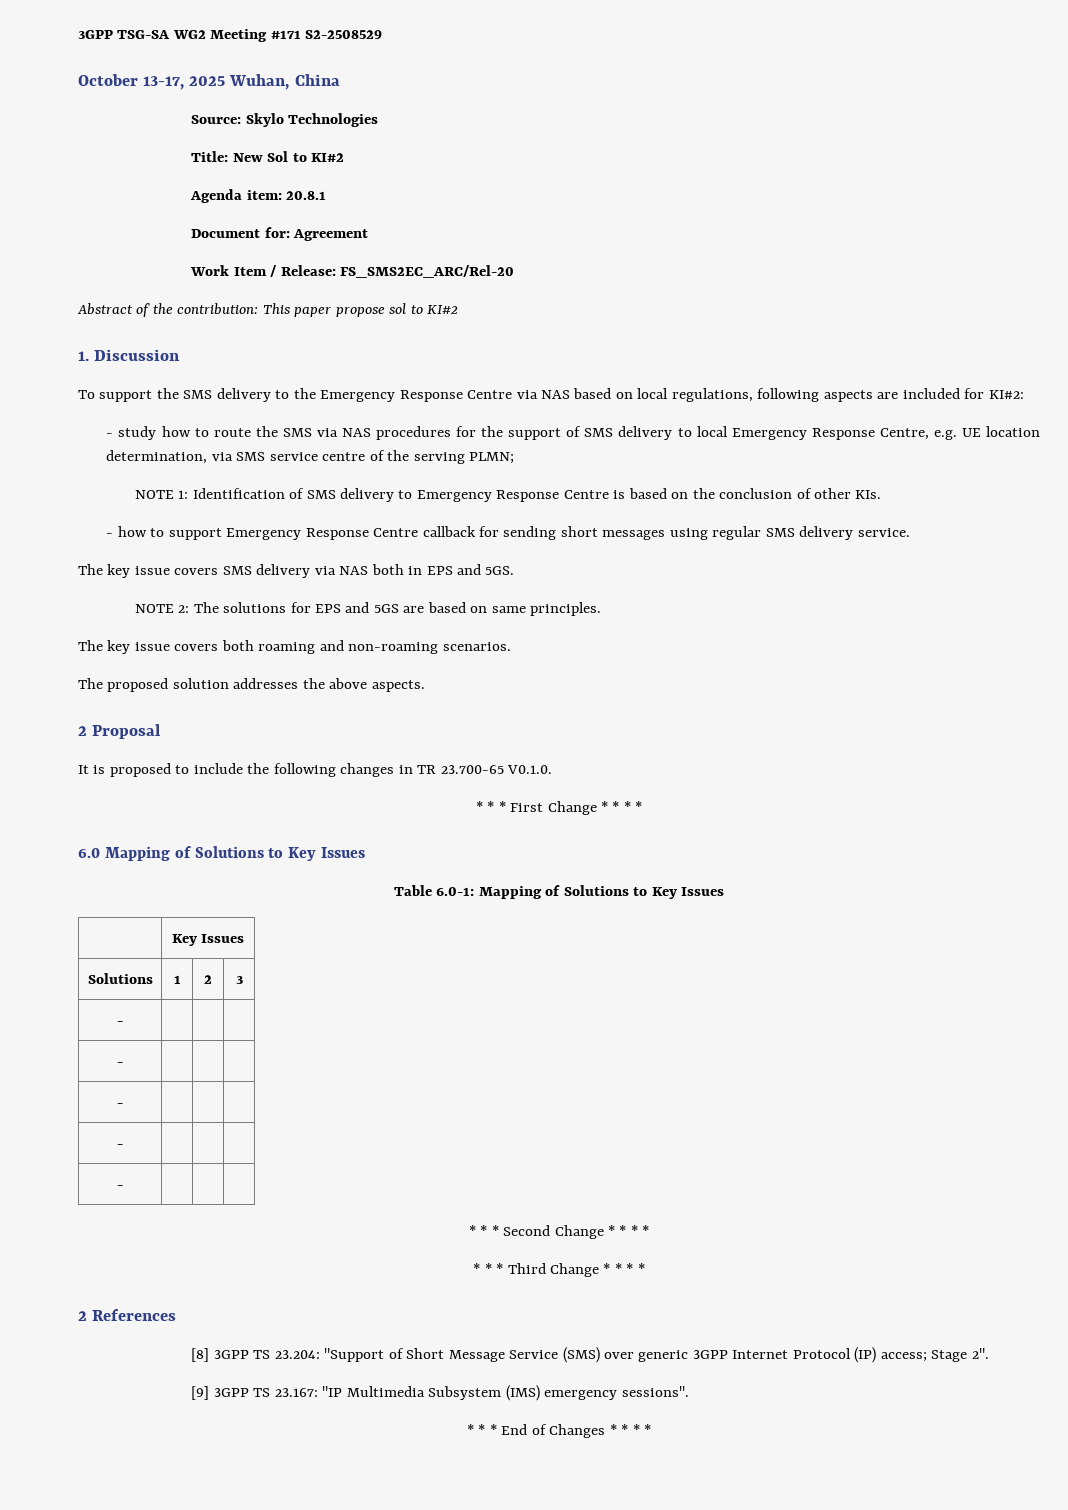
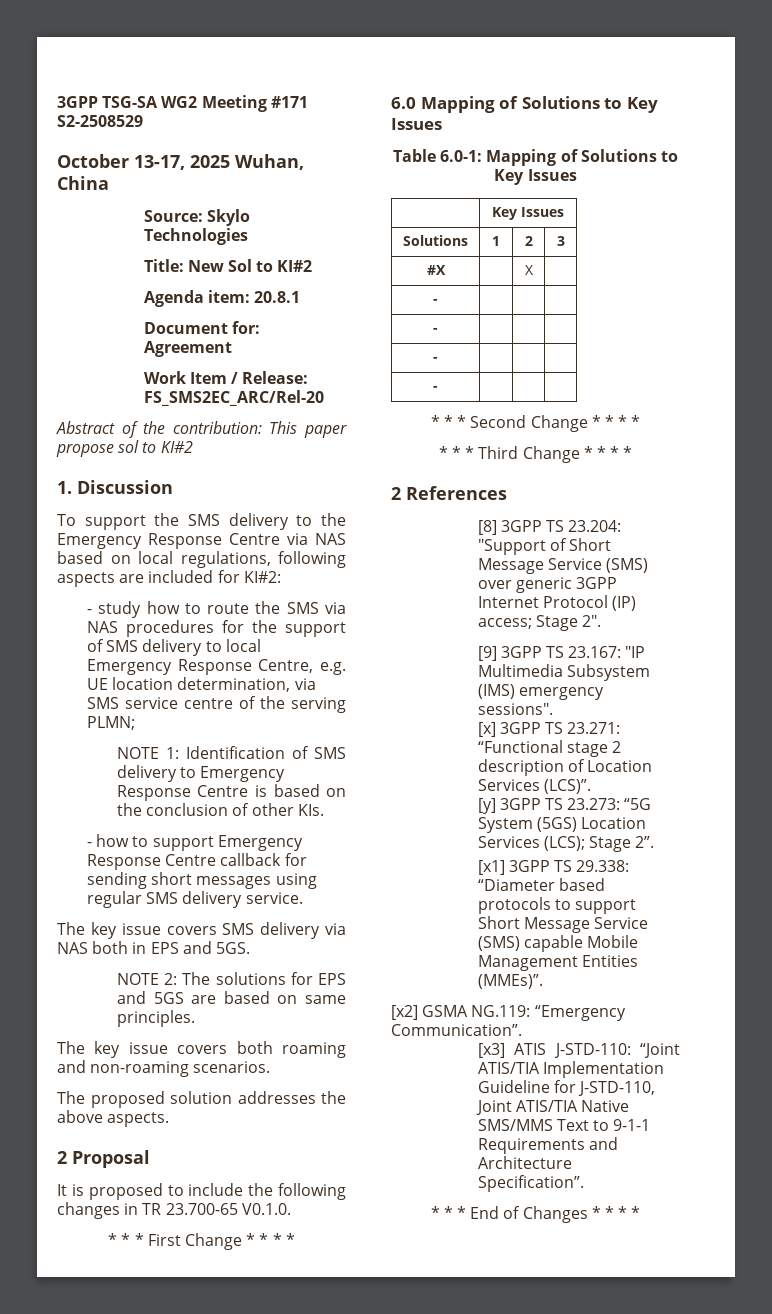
[117,1021,123,1025] - | | -> [426,265,446,275] [524,265,534,275] #X | | X
(689, 1391) none -> [477,722,621,737] [477,740,622,757] [477,759,653,776] [477,779,591,794] [477,798,652,814] [477,817,647,833] [477,836,655,852] [477,860,630,875] [477,878,605,891] [477,897,637,914] [477,916,649,933] [477,935,639,952] [477,955,638,971] [477,974,543,989] [391,1005,626,1021] [391,1024,522,1036] [477,1043,680,1058] [477,1061,664,1078] [477,1080,656,1096] [475,1100,630,1115] [477,1119,651,1131] [477,1137,618,1154] [477,1156,572,1169] [477,1175,584,1192] // [x] 3GPP TS 23.271: “Functional stage 2 description of Location Services (LCS)”. // [y] 3GPP TS 23.273: “5G System (5GS) Location Services (LCS); Stage 2”. // [x1] 3GPP TS 29.338: “Diameter based protocols to support Short Message Service (SMS) capable Mobile Management Entities (MMEs)”. // [x2] GSMA NG.119: “Emergency Communication”. // [x3] ATIS J-STD-110: “Joint ATIS/TIA Implementation Guideline for J-STD-110, Joint ATIS/TIA Native SMS/MMS Text to 9-1-1 Requirements and Architecture Specification”.

